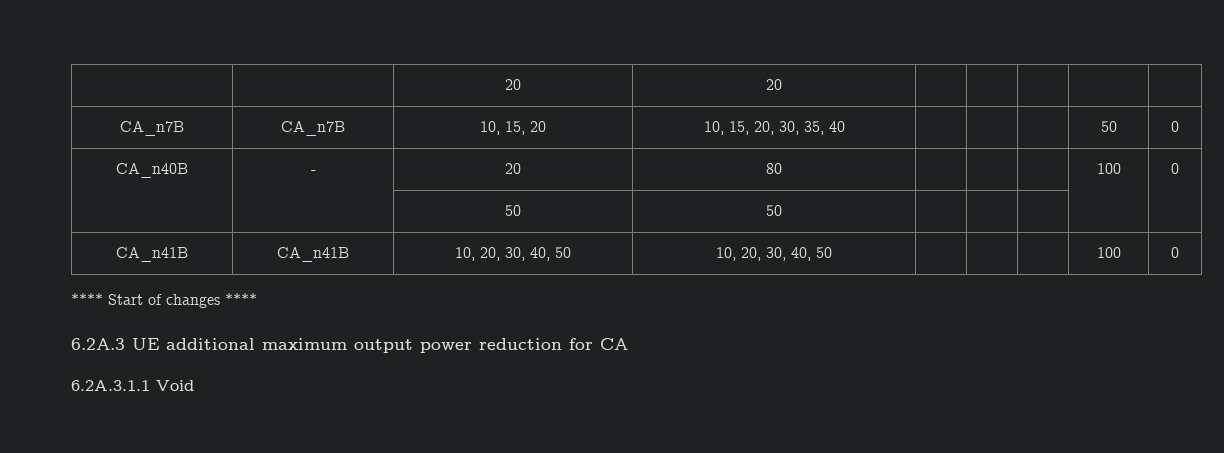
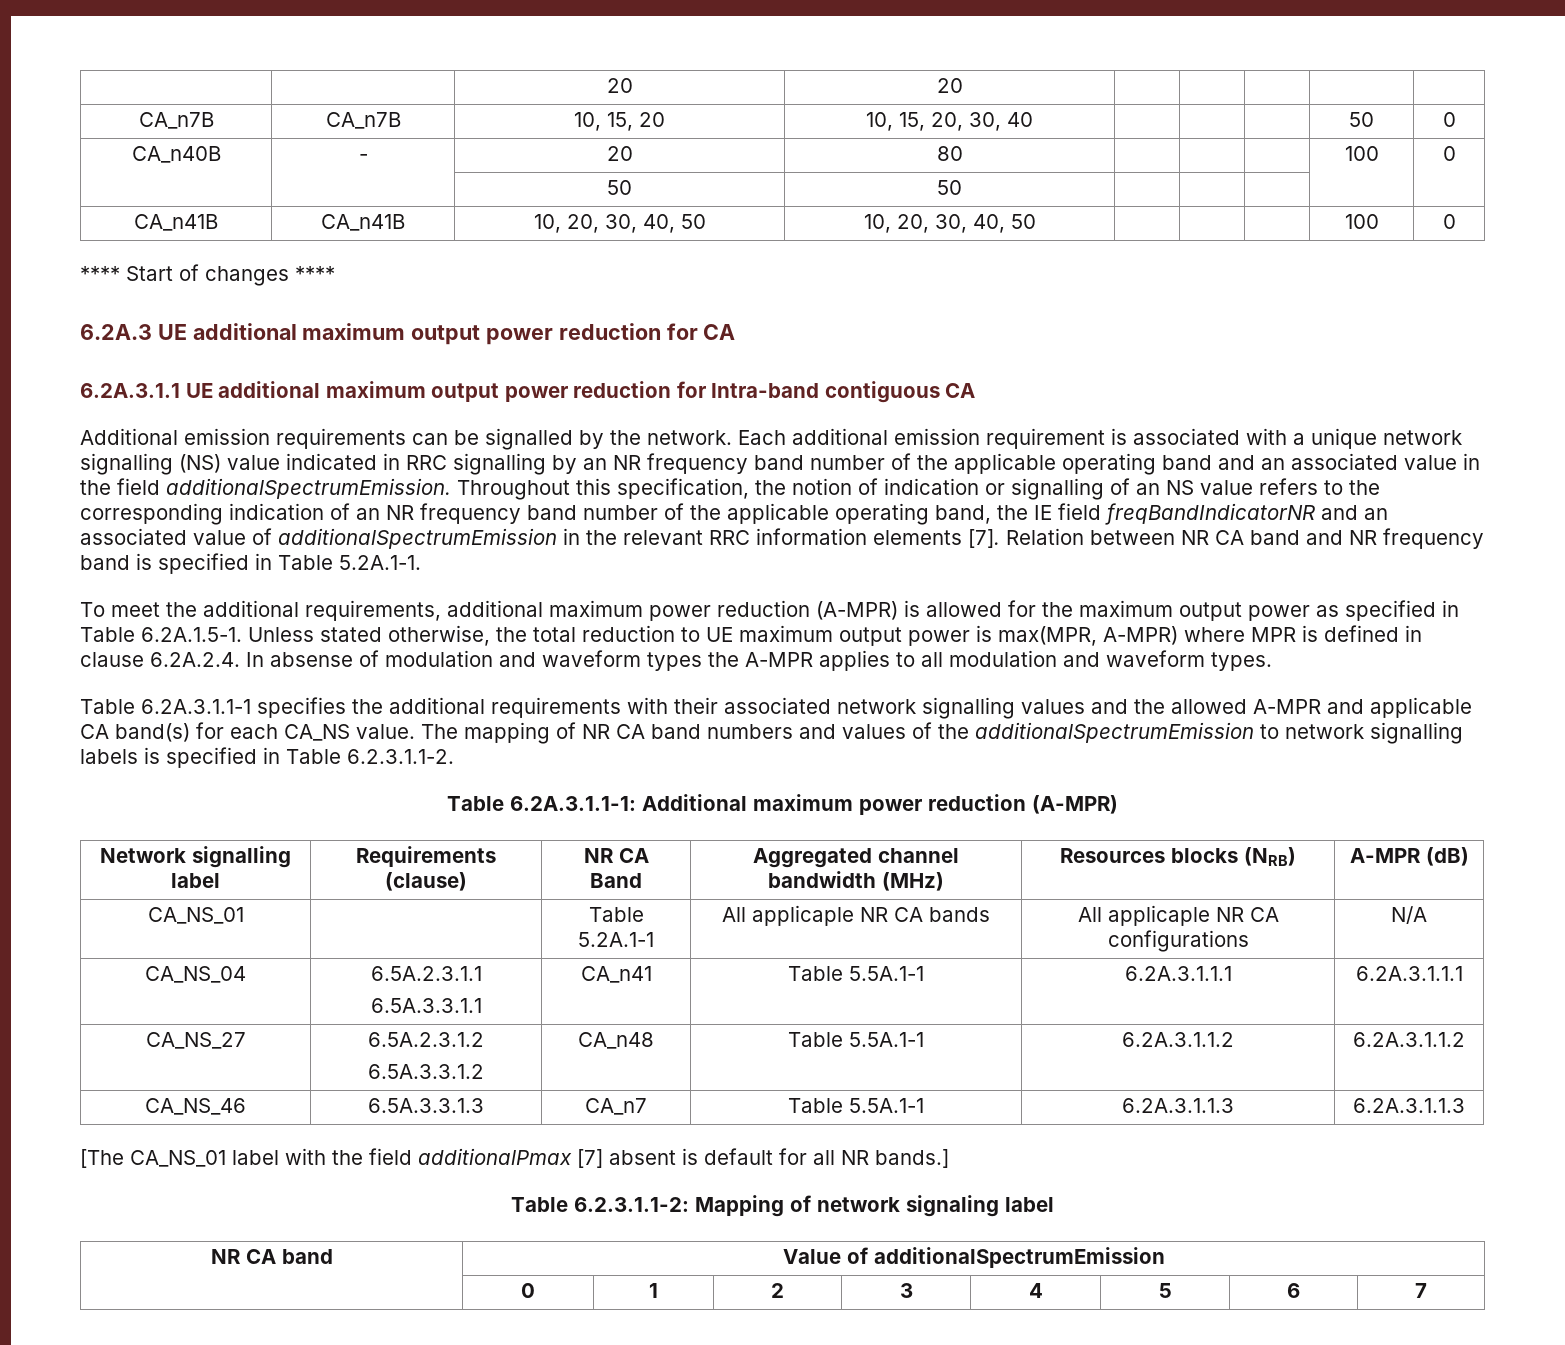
[803,121,824,135] 35, -> (1001, 121) none
[156,380,194,391] Void -> [185,381,976,403] [80,428,1462,450] [80,453,1480,475] [80,478,1380,500] [80,503,1388,525] [80,528,1484,549] [80,553,421,574] [80,600,1459,621] [80,625,1422,646] [80,650,1272,671] [80,697,1472,719] [80,722,1463,744] [80,747,454,768] [447,794,1118,815] [100,846,291,868] [171,873,220,888] [356,846,496,867] [385,872,467,891] [583,848,649,863] [590,873,642,888] [753,848,959,868] [768,871,944,891] [1060,847,1296,866] [1349,847,1469,866] [147,907,244,924] [588,907,644,922] [578,932,654,947] [722,905,990,926] [1077,905,1279,926] [1107,930,1249,952] [1391,906,1427,924] [145,966,246,983] [370,966,482,981] [370,998,482,1013] [580,966,652,983] [788,966,924,981] [1124,966,1232,981] [1355,966,1463,981] [145,1032,246,1049] [368,1032,484,1047] [368,1064,484,1079] [578,1032,654,1049] [788,1032,924,1047] [1122,1032,1234,1047] [1353,1032,1465,1047] [145,1098,246,1115] [368,1098,484,1113] [585,1098,647,1115] [788,1098,924,1113] [1122,1098,1234,1113] [1353,1098,1465,1113] [80,1148,949,1168] [511,1195,1054,1217] [210,1249,333,1264] [782,1247,1165,1268] [521,1283,535,1298] [649,1283,658,1298] [771,1283,784,1298] [899,1283,913,1298] [1028,1283,1043,1298] [1158,1283,1172,1298] [1287,1283,1300,1298] [1415,1283,1427,1298] UE additional maximum output power reduction for Intra-band contiguous CA // Additional emission requirements can be signalled by the network. Each additional emission requirement is associated with a unique network signalling (NS) value indicated in RRC signalling by an NR frequency band number of the applicable operating band and an associated value in the field additionalSpectrumEmission. Throughout this specification, the notion of indication or signalling of an NS value refers to the corresponding indication of an NR frequency band number of the applicable operating band, the IE field freqBandIndicatorNR and an associated value of additionalSpectrumEmission in the relevant RRC information elements [7]. Relation between NR CA band and NR frequency band is specified in Table 5.2A.1-1. // To meet the additional requirements, additional maximum power reduction (A-MPR) is allowed for the maximum output power as specified in Table 6.2A.1.5-1. Unless stated otherwise, the total reduction to UE maximum output power is max(MPR, A-MPR) where MPR is defined in clause 6.2A.2.4. In absense of modulation and waveform types the A-MPR applies to all modulation and waveform types. // Table 6.2A.3.1.1-1 specifies the additional requirements with their associated network signalling values and the allowed A-MPR and applicable CA band(s) for each CA_NS value. The mapping of NR CA band numbers and values of the additionalSpectrumEmission to network signalling labels is specified in Table 6.2.3.1.1-2. // Table 6.2A.3.1.1-1: Additional maximum power reduction (A-MPR) // Network signalling label | Requirements (clause) | NR CA Band | Aggregated channel bandwidth (MHz) | Resources blocks (NRB) | A-MPR (dB) // CA_NS_01 | | Table 5.2A.1-1 | All applicaple NR CA bands | All applicaple NR CA configurations | N/A // CA_NS_04 | 6.5A.2.3.1.1 // 6.5A.3.3.1.1 | CA_n41 | Table 5.5A.1-1 | 6.2A.3.1.1.1 | 6.2A.3.1.1.1 // CA_NS_27 | 6.5A.2.3.1.2 // 6.5A.3.3.1.2 | CA_n48 | Table 5.5A.1-1 | 6.2A.3.1.1.2 | 6.2A.3.1.1.2 // CA_NS_46 | 6.5A.3.3.1.3 | CA_n7 | Table 5.5A.1-1 | 6.2A.3.1.1.3 | 6.2A.3.1.1.3 // [The CA_NS_01 label with the field additionalPmax [7] absent is default for all NR bands.] // Table 6.2.3.1.1-2: Mapping of network signaling label // NR CA band | Value of additionalSpectrumEmission // | 0 | 1 | 2 | 3 | 4 | 5 | 6 | 7

